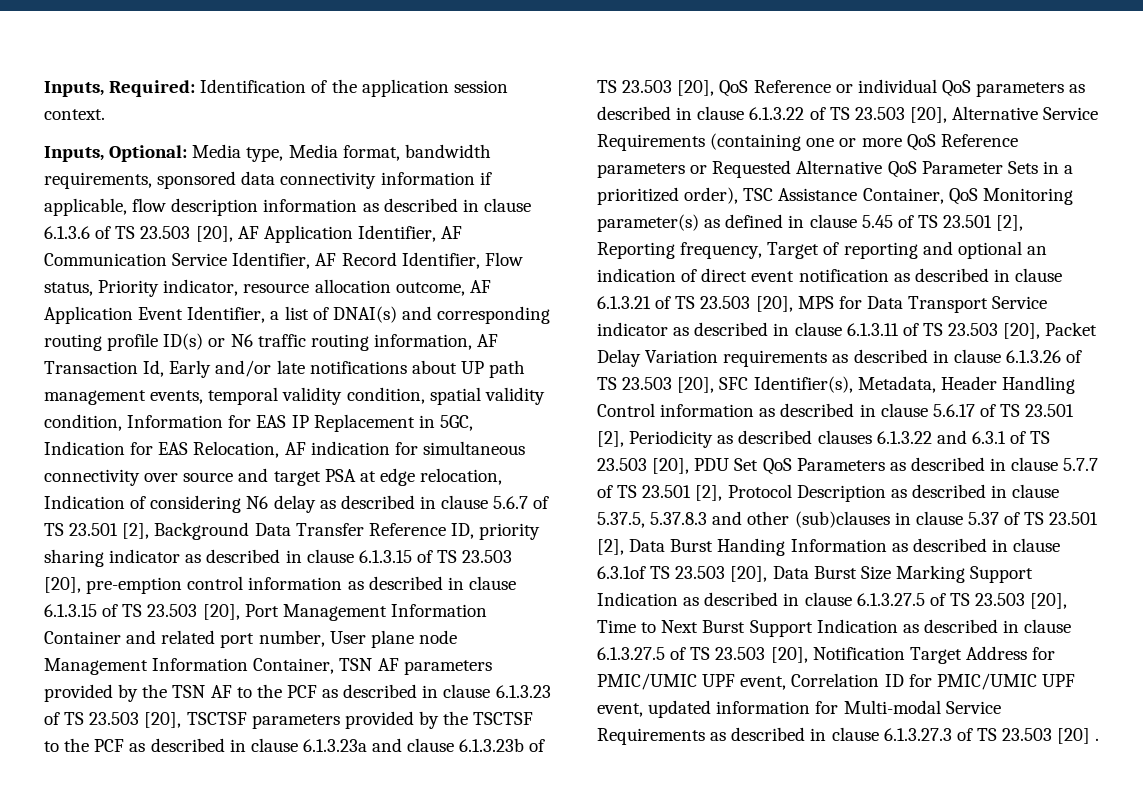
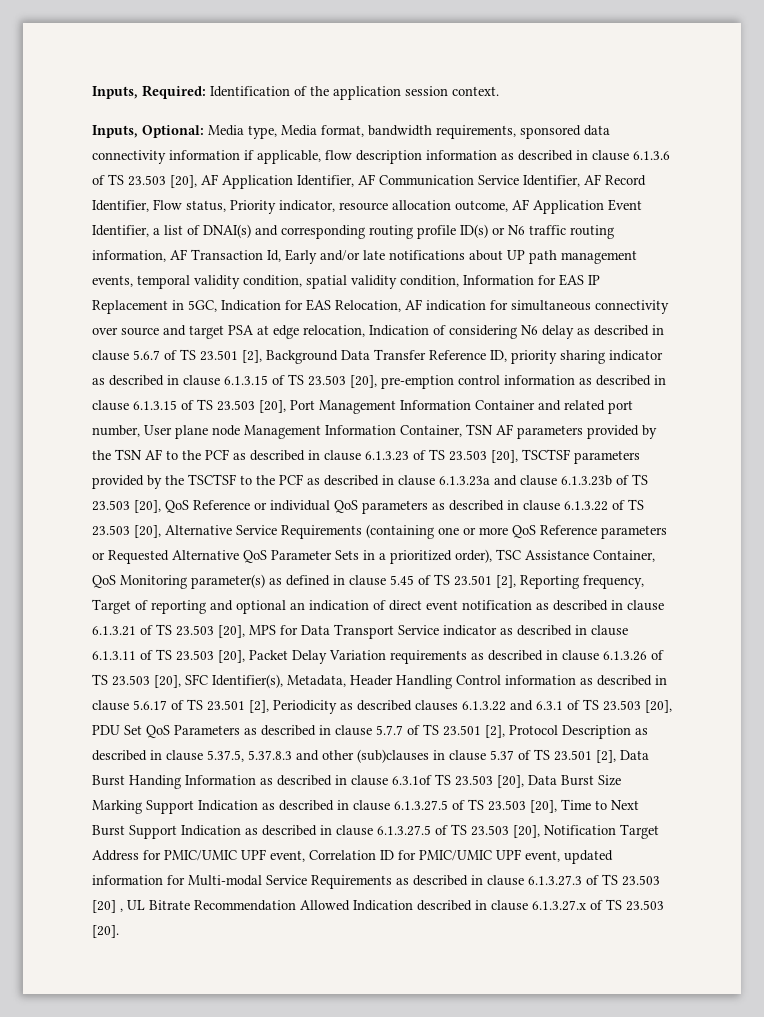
[1095,738,1100,741] . -> [120,899,664,912] [92,925,119,938] , UL Bitrate Recommendation Allowed Indication described in clause 6.1.3.27.x of TS 23.503 [20].

